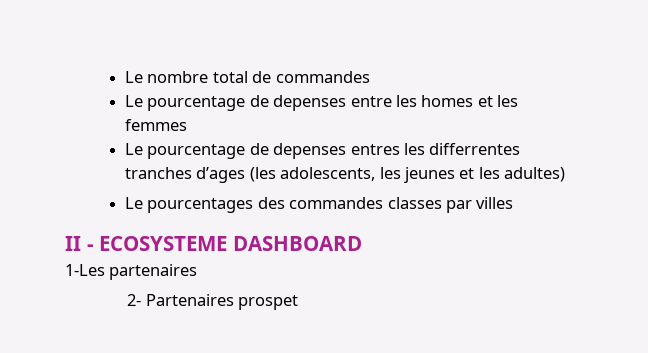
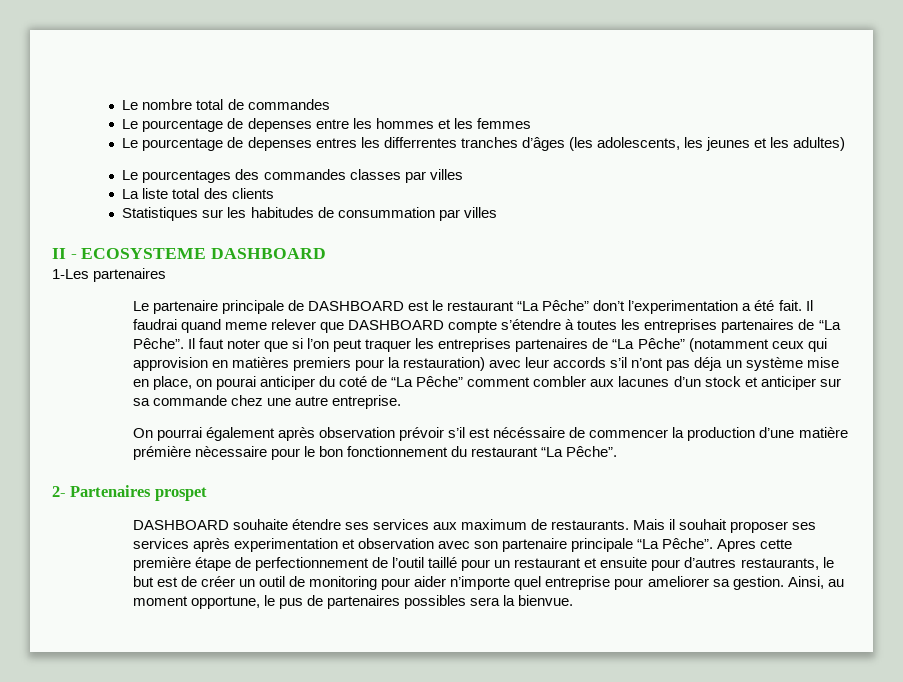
[421,95,474,107] homes -> [375,118,434,129] hommes
[196,167,246,183] d’ages -> [521,137,565,151] d’âges
(514, 203) none -> [122,188,274,199] [122,207,497,221] // La liste total des clients // Statistiques sur les habitudes de consummation par villes
[127,294,299,310] 2- Partenaires prospet -> [132,300,813,314] [132,319,841,333] [132,338,827,352] [132,357,839,371] [132,376,841,390] [132,395,402,409] [132,427,848,441] [132,446,618,460] [52,485,207,501] [132,519,817,533] [132,538,793,552] [132,557,834,571] [132,576,844,590] [132,595,574,609] Le partenaire principale de DASHBOARD est le restaurant “La Pêche” don’t l’experimentation a été fait. Il faudrai quand meme relever que DASHBOARD compte s’étendre à toutes les entreprises partenaires de “La Pêche”. Il faut noter que si l’on peut traquer les entreprises partenaires de “La Pêche” (notamment ceux qui approvision en matières premiers pour la restauration) avec leur accords s’il n’ont pas déja un système mise en place, on pourai anticiper du coté de “La Pêche” comment combler aux lacunes d’un stock et anticiper sur sa commande chez une autre entreprise. // On pourrai également après observation prévoir s’il est nécéssaire de commencer la production d’une matière prémière nècessaire pour le bon fonctionnement du restaurant “La Pêche”. // 2- Partenaires prospet // DASHBOARD souhaite étendre ses services aux maximum de restaurants. Mais il souhait proposer ses services après experimentation et observation avec son partenaire principale “La Pêche”. Apres cette première étape de perfectionnement de l’outil taillé pour un restaurant et ensuite pour d’autres restaurants, le but est de créer un outil de monitoring pour aider n’importe quel entreprise pour ameliorer sa gestion. Ainsi, au moment opportune, le pus de partenaires possibles sera la bienvue.

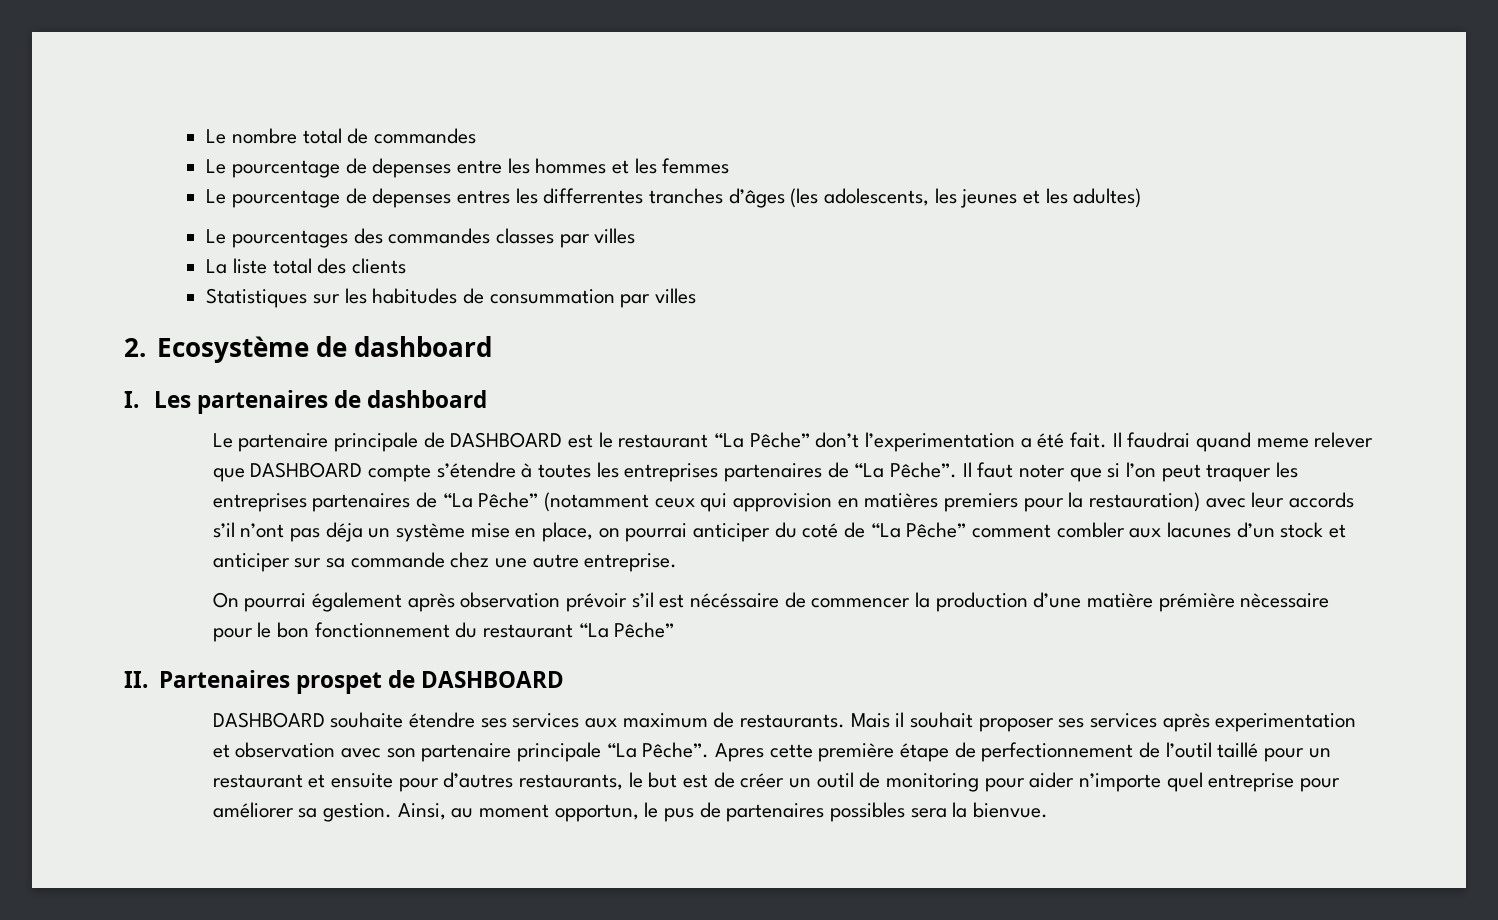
[52,248,327,259] [52,268,167,282] II - ECOSYSTEME DASHBOARD // 1-Les partenaires -> [124,336,492,363] [124,390,487,414] 2. Ecosystème de dashboard // I. Les partenaires de dashboard
[215,376,256,390] pourai -> [625,523,688,542] pourrai
[566,446,618,457] [52,486,66,497] Pêche”. // 2- -> [614,622,675,638] [124,671,148,688] Pêche” // II.
(207, 494) none -> [387,670,564,688] de DASHBOARD
[647,576,709,587] ameliorer -> [212,802,294,818] améliorer
[190,596,260,609] opportune, -> [554,804,639,822] opportun,

